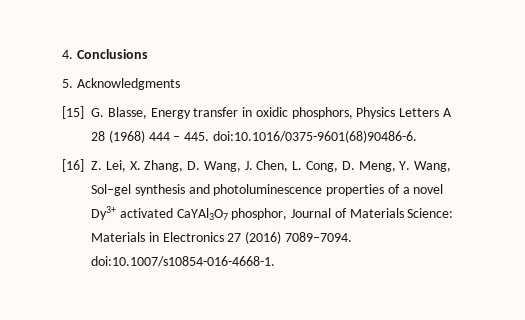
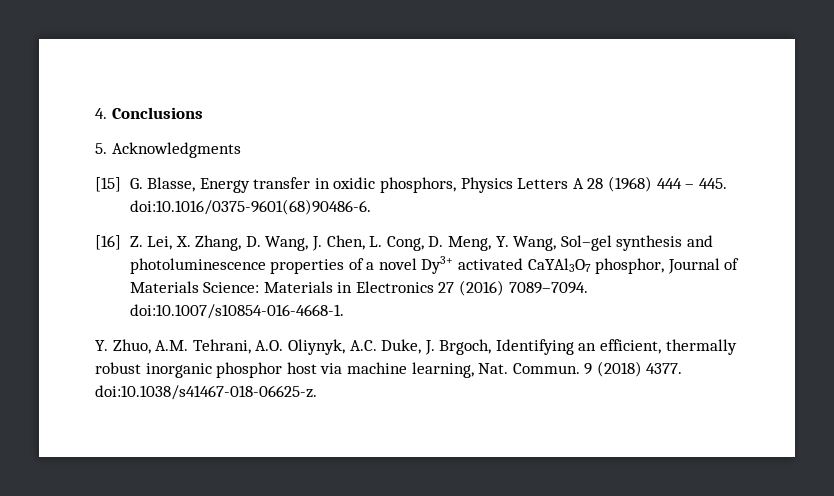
(275, 261) none -> [95,339,737,355] [95,361,683,378] [95,385,317,400] // Y. Zhuo, A.M. Tehrani, A.O. Oliynyk, A.C. Duke, J. Brgoch, Identifying an efficient, thermally robust inorganic phosphor host via machine learning, Nat. Commun. 9 (2018) 4377. doi:10.1038/s41467-018-06625-z.

